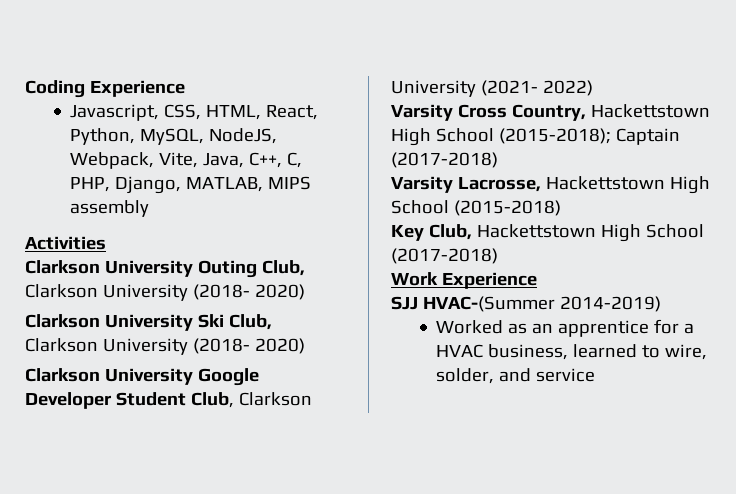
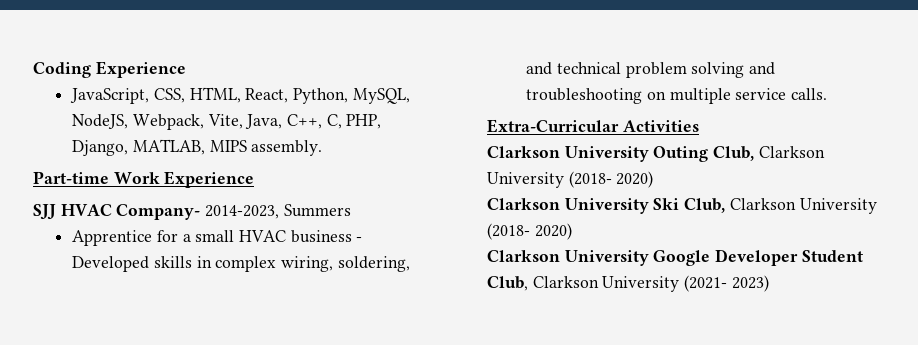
[70,104,160,121] Javascript, -> [70,88,150,104] JavaScript,
[70,200,150,217] assembly // -> [251,140,323,156] [33,171,255,188] [33,204,351,220] [72,230,363,246] [72,256,410,272] [526,62,775,78] [526,88,827,104] [487,119,619,133] assembly. // Part-time Work Experience // SJJ HVAC Company- 2014-2023, Summers // Apprentice for a small HVAC business - Developed skills in complex wiring, soldering, and technical problem solving and troubleshooting on multiple service calls. // Extra-Curricular
[542,80,593,96] [391,104,710,121] [391,128,680,146] [391,152,498,168] [391,176,710,194] [391,200,561,216] [391,224,704,242] [391,248,498,264] [391,272,537,289] [391,296,661,312] [436,319,695,337] [436,344,708,360] [436,368,596,384] 2022) // Varsity Cross Country, Hackettstown High School (2015-2018); Captain (2017-2018) // Varsity Lacrosse, Hackettstown High School (2015-2018) // Key Club, Hackettstown High School (2017-2018) // Work Experience // SJJ HVAC-(Summer 2014-2019) // Worked as an apprentice for a HVAC business, learned to wire, solder, and service -> [731,275,769,292] 2023)

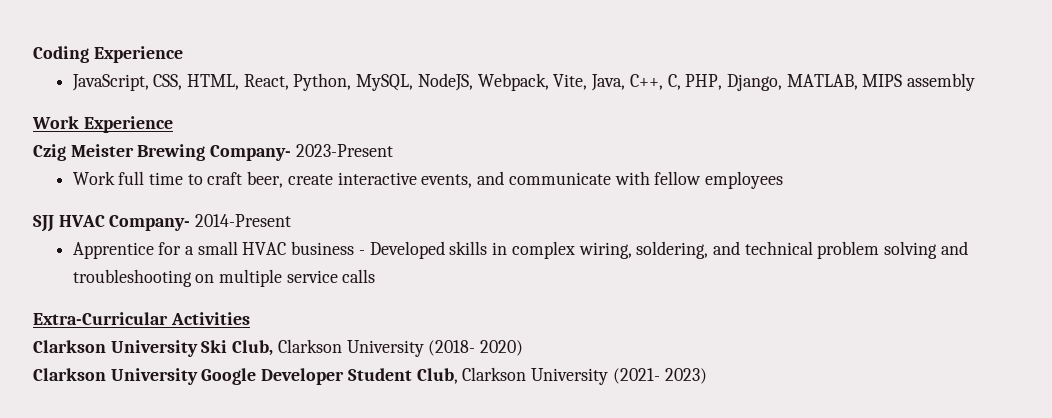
[251,140,323,156] [33,171,109,184] assembly. // Part-time -> [907,73,976,91] assembly //
(255, 179) none -> [33,144,393,161] [72,171,783,189] // Czig Meister Brewing Company- 2023-Present // Work full time to craft beer, create interactive events, and communicate with fellow employees
[205,204,351,219] 2014-2023, Summers -> [195,214,292,227] 2014-Present
[790,88,827,100] calls. -> [342,269,376,283] calls
[487,146,825,162] [487,171,654,188] // Clarkson University Outing Club, Clarkson University (2018- 2020) -> (250, 318) none

